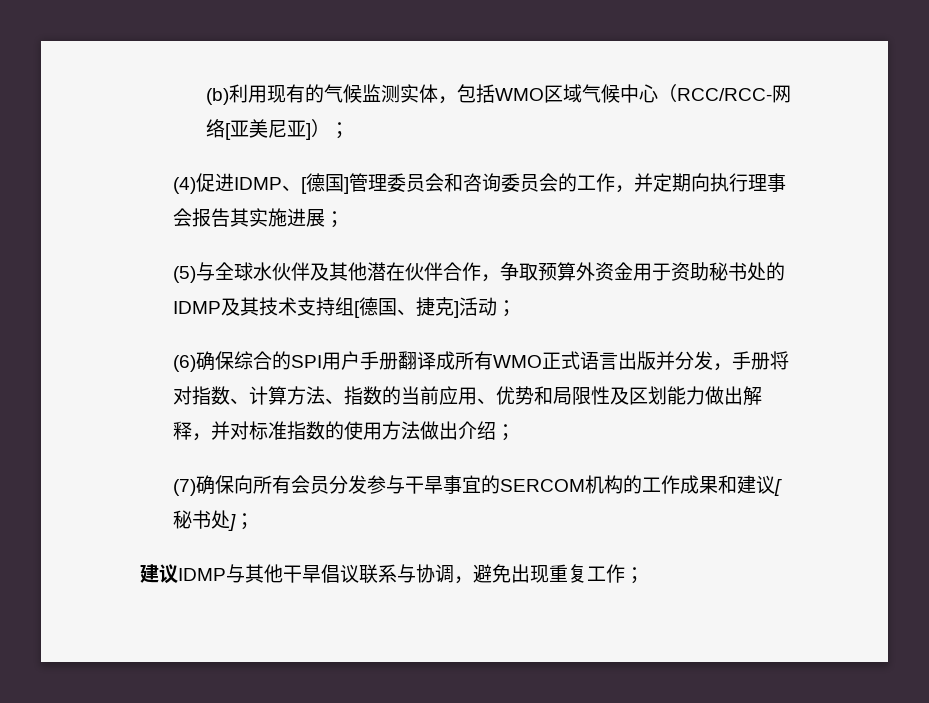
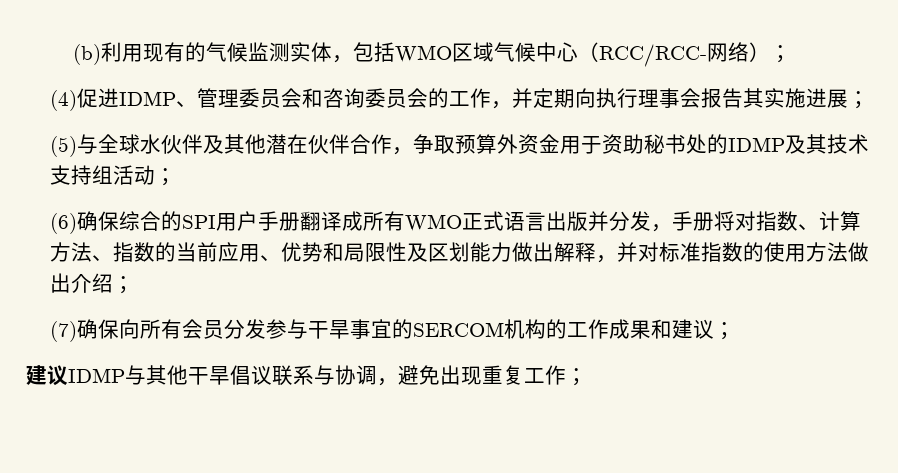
[224,119,311,140] [亚美尼亚] -> (750, 52) none
[300,173,349,194] [德国] -> (197, 104) none
[353,297,459,318] [德国、捷克] -> (113, 174) none
[773,479,782,496] [172,510,236,531] [秘书处] -> (714, 329) none

